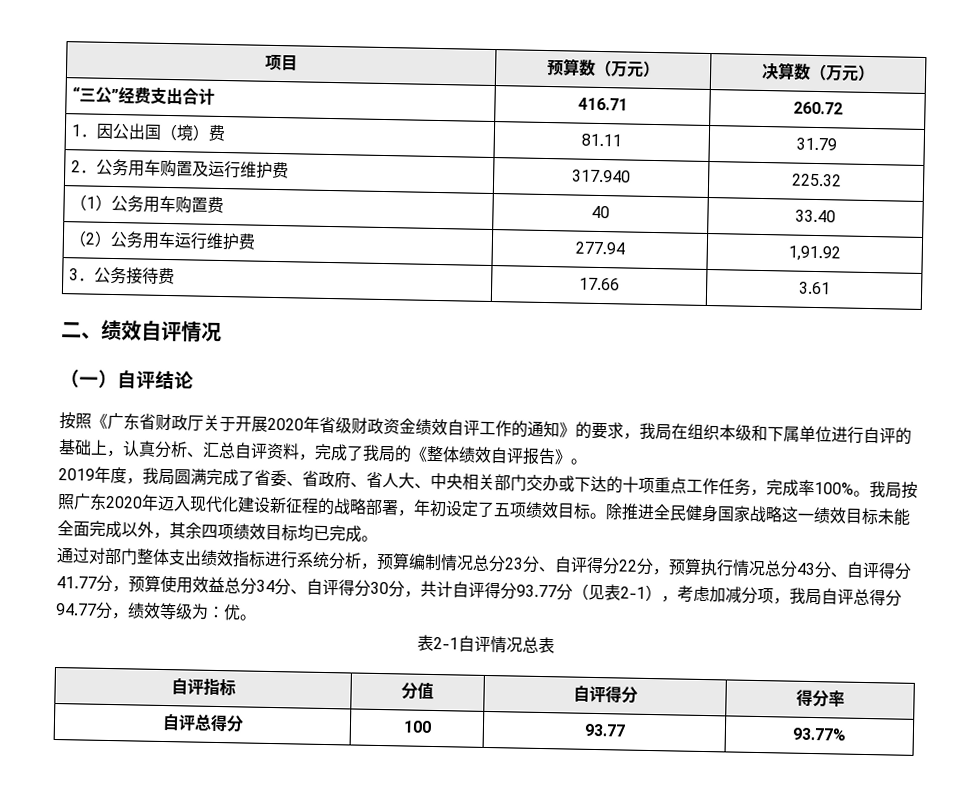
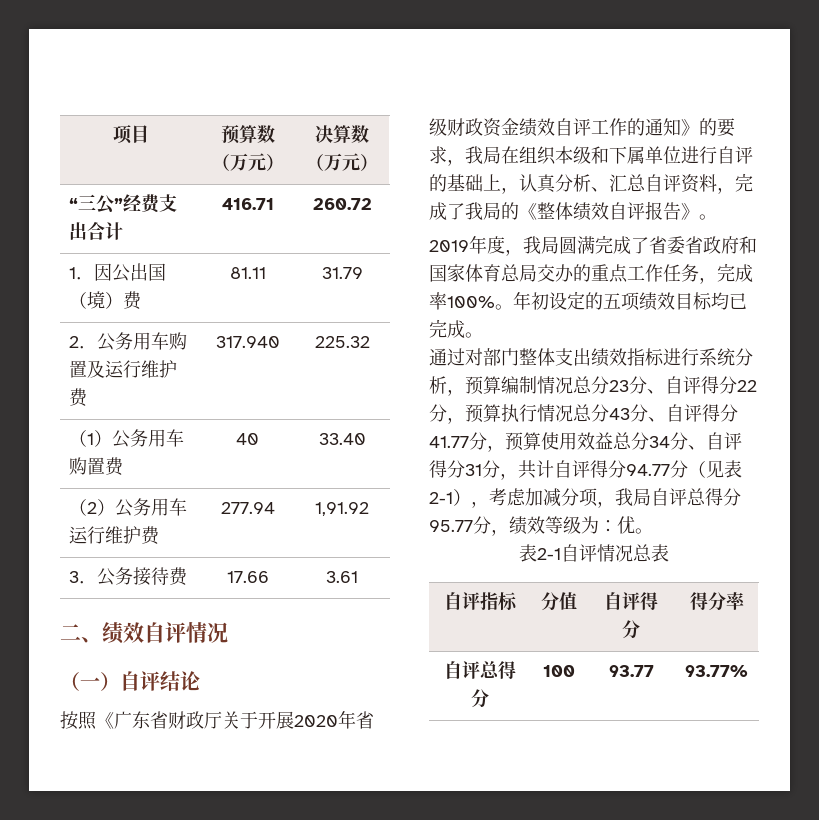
[286,470,655,494] 、省政府、省人大、中央相关部门交办或下达的十项 -> [685,236,757,254] [429,264,591,282] 省政府和国家体育总局交办的
[869,481,918,499] [57,493,414,517] 我局按照广东2020年迈入现代化建设新征程的战略部署， -> (513, 307) none
[477,501,495,518] 了 -> [585,292,603,310] 的
[589,503,911,526] [57,520,298,542] 。除推进全民健身国家战略这一绩效目标未能全面完成以外，其余四项绩效目标 -> (712, 301) none
[370,581,389,595] 30 -> [465,464,482,476] 31
[516,584,557,598] 93.77 -> [626,464,670,476] 94.77
[55,603,97,616] 94.77 -> [429,520,473,532] 95.77

